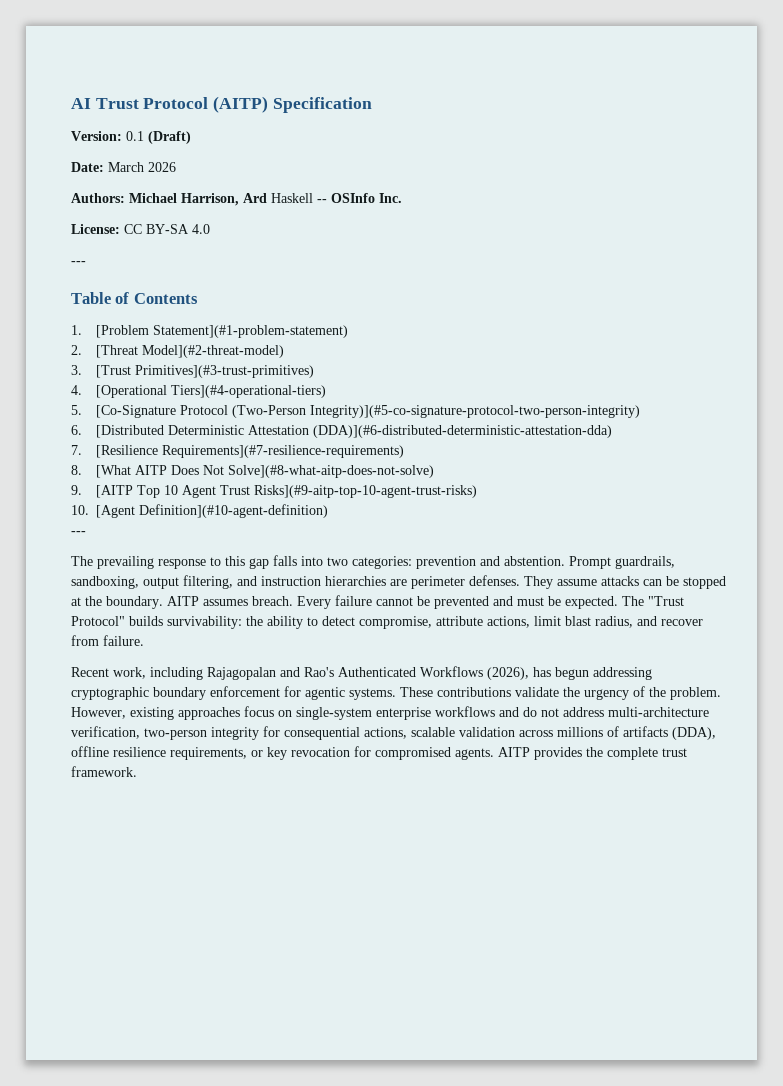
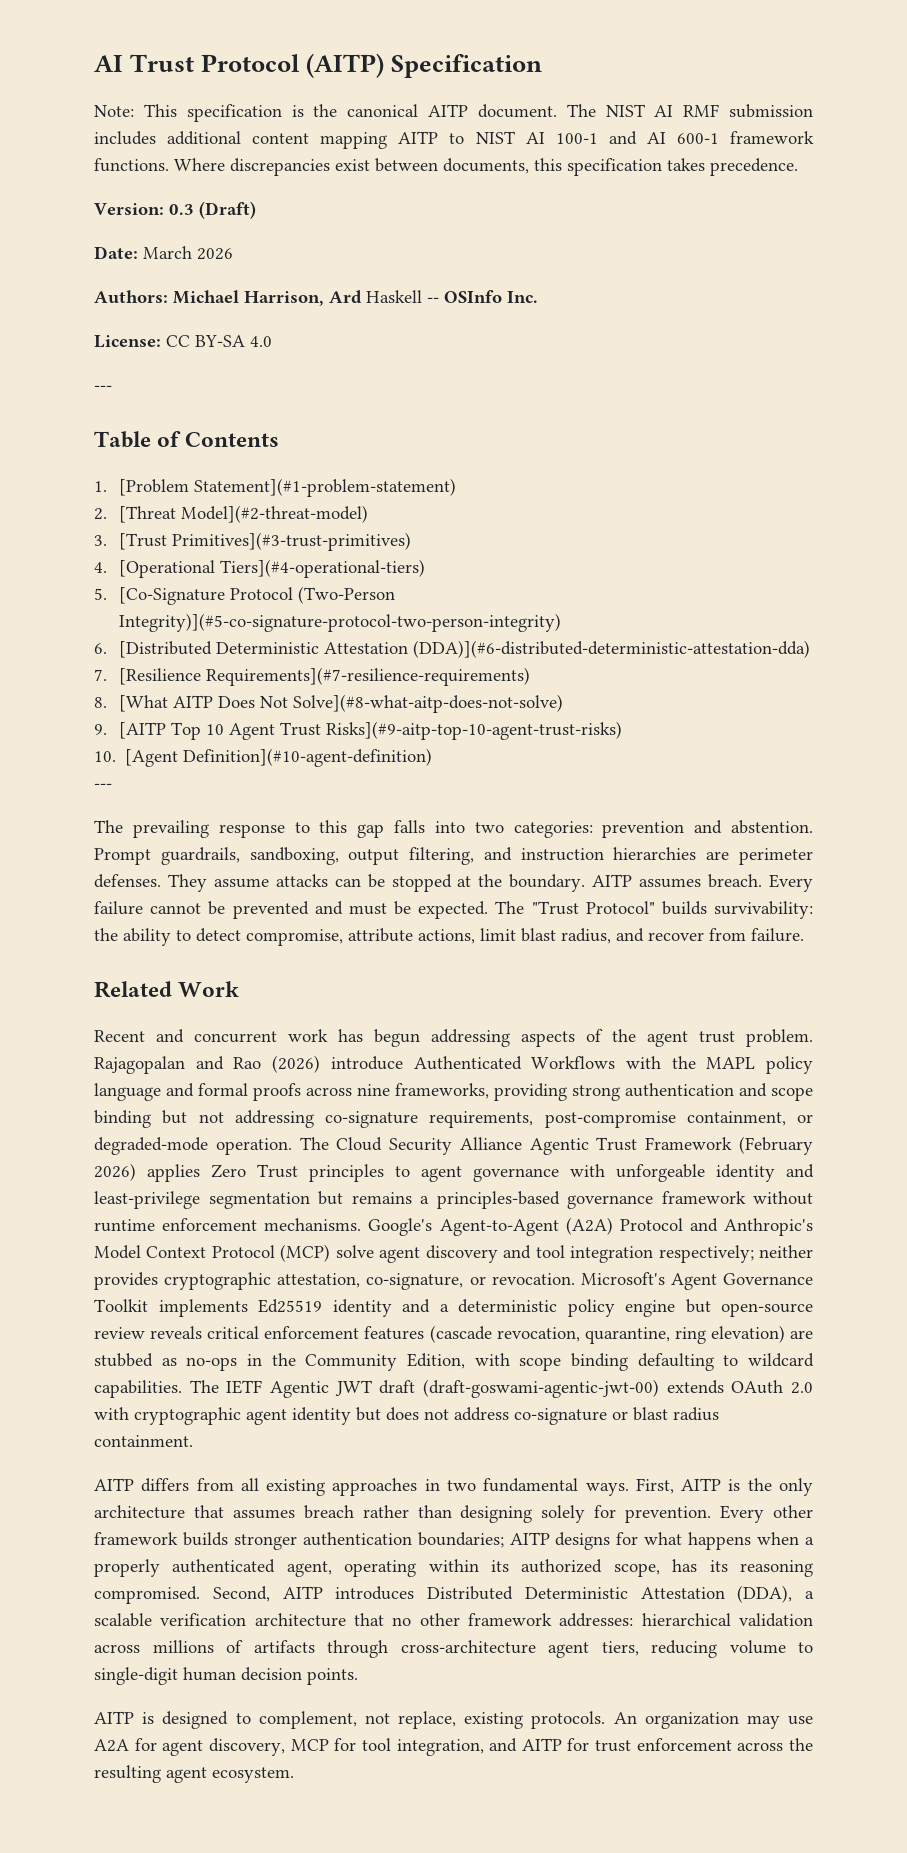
(372, 105) none -> [94,104,814,122] [94,131,814,149] [94,158,798,176] // Note: This specification is the canonical AITP document. The NIST AI RMF submission includes additional content mapping AITP to NIST AI 100-1 and AI 600-1 framework functions. Where discrepancies exist between documents, this specification takes precedence.
[126,131,144,141] 0.1 -> [169,204,194,215] 0.3
(144, 640) none -> [94,981,240,998] // Related Work
[113,666,652,680] [71,686,721,700] [71,706,709,720] [71,726,455,740] work, including Rajagopalan and Rao's Authenticated Workflows (2026), has begun addressing cryptographic boundary enforcement for agentic systems. These contributions validate the urgency of the problem. However, existing approaches focus on single-system enterprise workflows and do not address multi-architecture verification, two-person integrity for consequential actions, scalable -> [156,1029,813,1047] [94,1055,814,1074] [94,1083,813,1101] [94,1110,813,1128] [94,1136,813,1155] [94,1163,814,1182] [94,1191,813,1209] [94,1217,813,1236] [94,1244,813,1263] [94,1272,813,1290] [94,1299,813,1317] [94,1325,814,1344] [94,1353,814,1371] [94,1379,813,1398] [94,1407,719,1425] [94,1435,193,1447] [94,1478,814,1496] [94,1505,814,1523] [94,1532,814,1550] [94,1559,813,1577] [94,1585,814,1604] [94,1613,731,1627] and concurrent work has begun addressing aspects of the agent trust problem. Rajagopalan and Rao (2026) introduce Authenticated Workflows with the MAPL policy language and formal proofs across nine frameworks, providing strong authentication and scope binding but not addressing co-signature requirements, post-compromise containment, or degraded-mode operation. The Cloud Security Alliance Agentic Trust Framework (February 2026) applies Zero Trust principles to agent governance with unforgeable identity and least-privilege segmentation but remains a principles-based governance framework without runtime enforcement mechanisms. Google's Agent-to-Agent (A2A) Protocol and Anthropic's Model Context Protocol (MCP) solve agent discovery and tool integration respectively; neither provides cryptographic attestation, co-signature, or revocation. Microsoft's Agent Governance Toolkit implements Ed25519 identity and a deterministic policy engine but open-source review reveals critical enforcement features (cascade revocation, quarantine, ring elevation) are stubbed as no-ops in the Community Edition, with scope binding defaulting to wildcard capabilities. The IETF Agentic JWT draft (draft-goswami-agentic-jwt-00) extends OAuth 2.0 with cryptographic agent identity but does not address co-signature or blast radius containment. // AITP differs from all existing approaches in two fundamental ways. First, AITP is the only architecture that assumes breach rather than designing solely for prevention. Every other framework builds stronger authentication boundaries; AITP designs for what happens when a properly authenticated agent, operating within its authorized scope, has its reasoning compromised. Second, AITP introduces Distributed Deterministic Attestation (DDA), a scalable verification architecture that no other framework addresses: hierarchical
[672,727,716,740] [71,746,687,760] [71,766,137,777] (DDA), offline resilience requirements, or key revocation for compromised agents. AITP provides the complete trust framework. -> [327,1640,813,1658] [94,1667,358,1685] [94,1711,813,1729] [94,1738,813,1756] [94,1765,294,1783] through cross-architecture agent tiers, reducing volume to single-digit human decision points. // AITP is designed to complement, not replace, existing protocols. An organization may use A2A for agent discovery, MCP for tool integration, and AITP for trust enforcement across the resulting agent ecosystem.

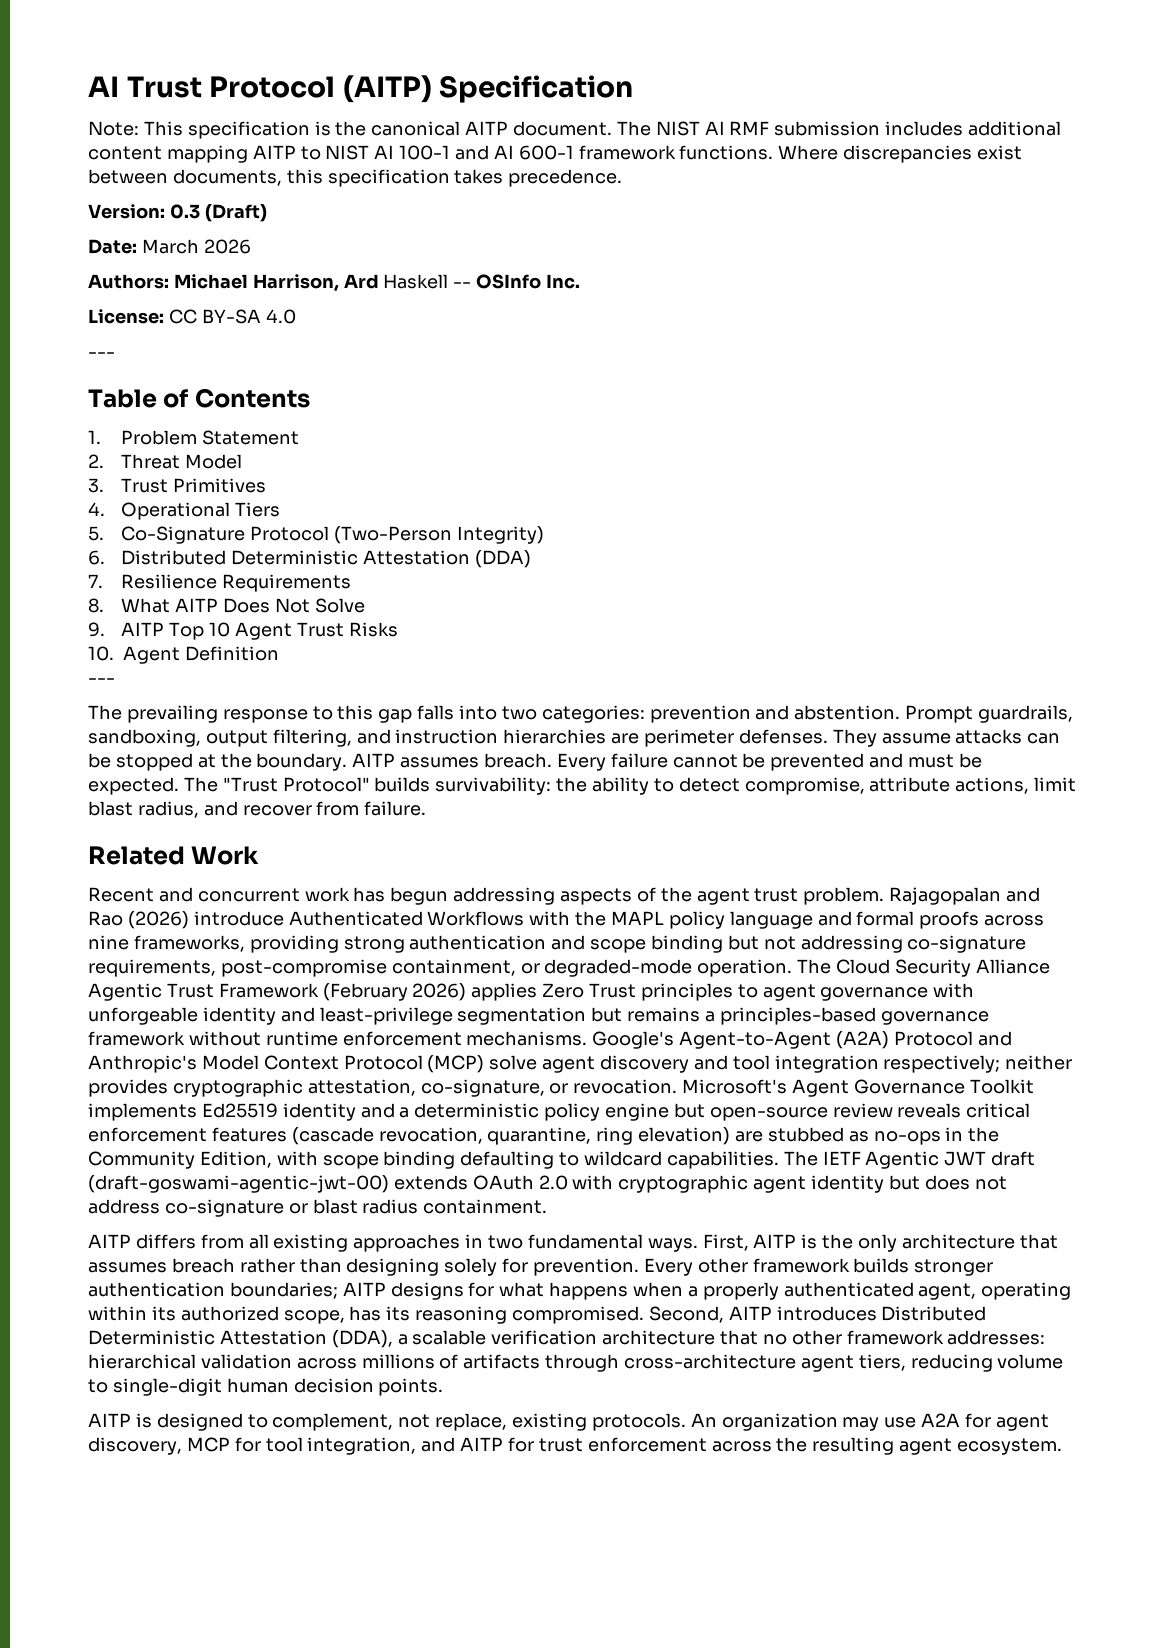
[119,478,457,497] [Problem Statement](#1-problem-statement) -> [121,430,300,445] Problem Statement
[119,505,369,523] [Threat Model](#2-threat-model) -> [121,454,243,469] Threat Model
[119,532,412,551] [Trust Primitives](#3-trust-primitives) -> [121,478,267,493] Trust Primitives
[119,559,426,578] [Operational Tiers](#4-operational-tiers) -> [121,502,281,520] Operational Tiers
[119,587,226,605] [Co-Signature -> [121,526,246,544] Co-Signature
[119,613,562,632] Integrity)](#5-co-signature-protocol-two-person-integrity) -> [456,526,544,544] Integrity)
[119,640,811,658] [Distributed Deterministic Attestation (DDA)](#6-distributed-deterministic-attestation-dda) -> [121,550,531,568] Distributed Deterministic Attestation (DDA)
[119,667,531,686] [Resilience Requirements](#7-resilience-requirements) -> [121,574,352,592] Resilience Requirements
[119,695,169,712] [What -> [121,598,171,613] What
[293,694,564,713] Solve](#8-what-aitp-does-not-solve) -> [314,598,365,613] Solve
[119,722,167,739] [AITP -> [121,622,165,636] AITP
[326,721,623,740] Risks](#9-aitp-top-10-agent-trust-risks) -> [348,622,398,637] Risks
[125,748,433,767] [Agent Definition](#10-agent-definition) -> [123,646,279,664] Agent Definition

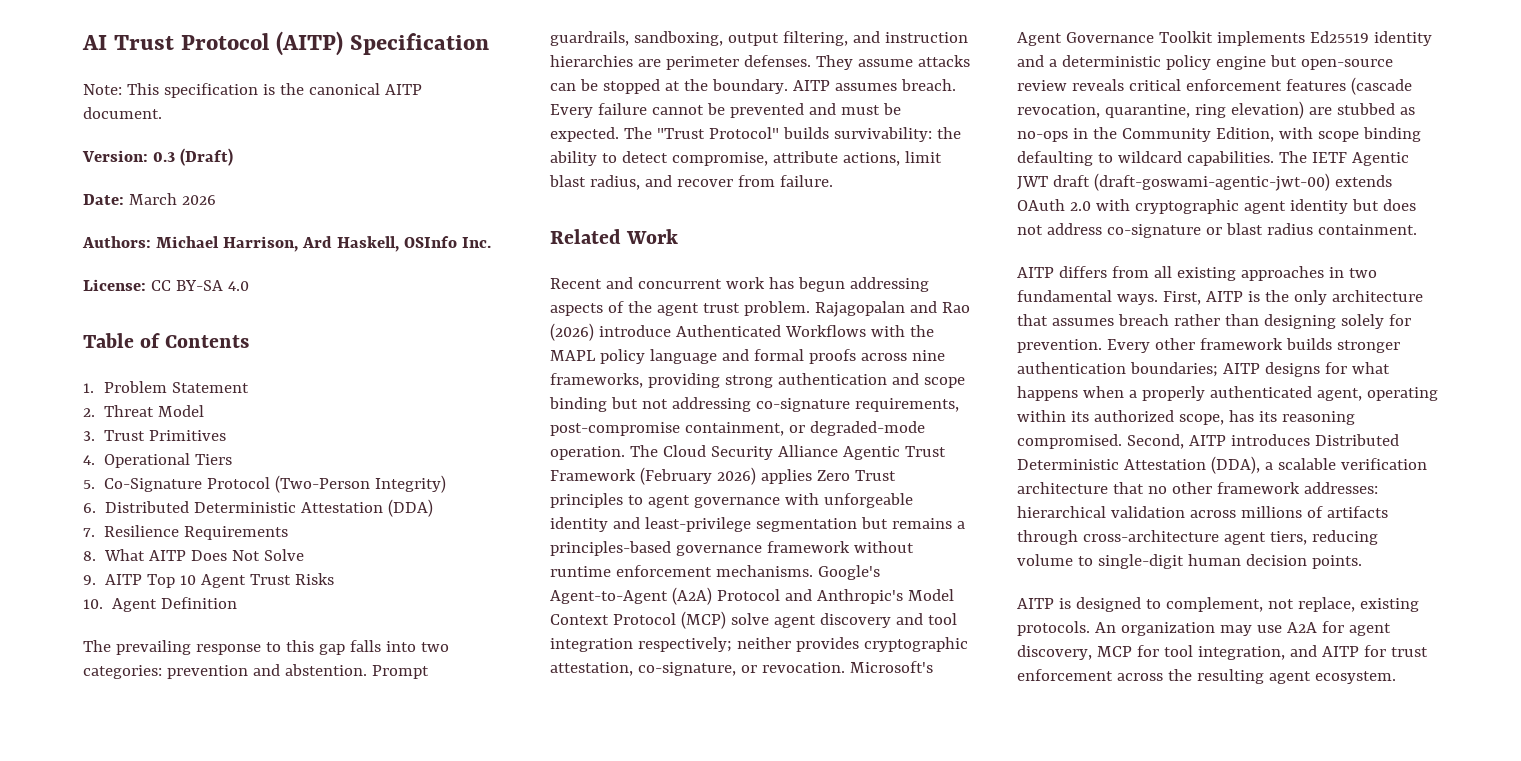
[616,121,1062,136] [88,145,1023,163] [88,169,623,187] The NIST AI RMF submission includes additional content mapping AITP to NIST AI 100-1 and AI 600-1 framework functions. Where discrepancies exist between documents, this specification takes precedence. -> (162, 113) none
[383,274,472,289] Haskell -- -> [336,236,399,252] Haskell,
[88,352,115,358] // --- -> (249, 286) none
[88,678,115,684] // --- -> (238, 603) none

